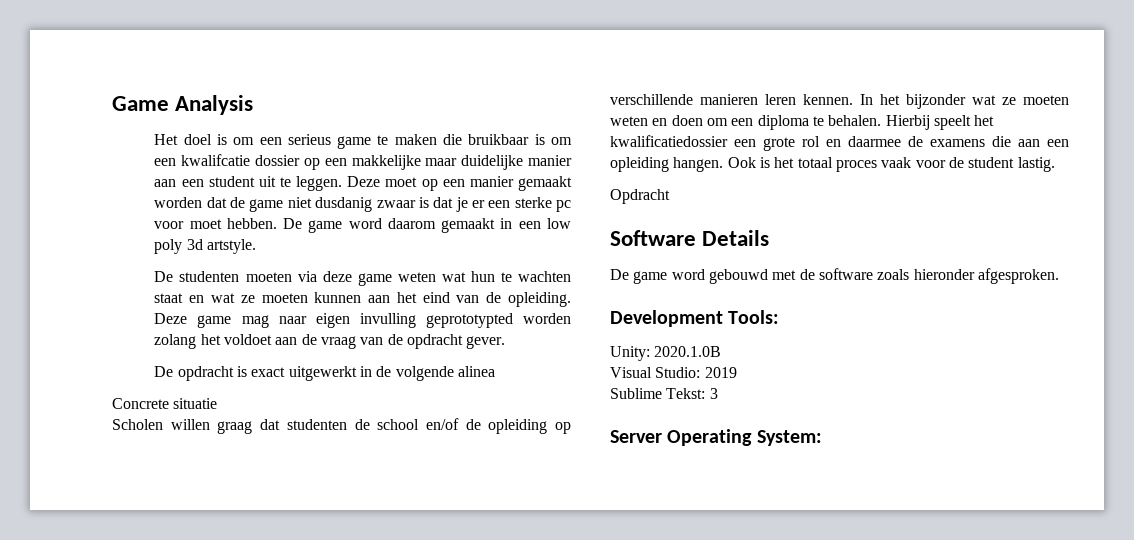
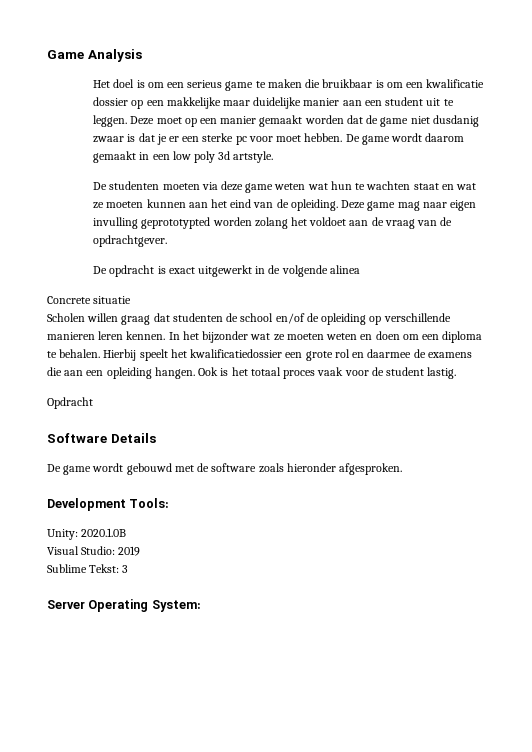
[181,154,251,166] kwalifcatie -> [426,79,485,88] kwalificatie
[348,218,382,229] word -> [391,133,423,142] wordt
[406,334,506,349] opdracht gever. -> [93,235,168,247] opdrachtgever.
[671,269,705,280] word -> [92,463,124,472] wordt

